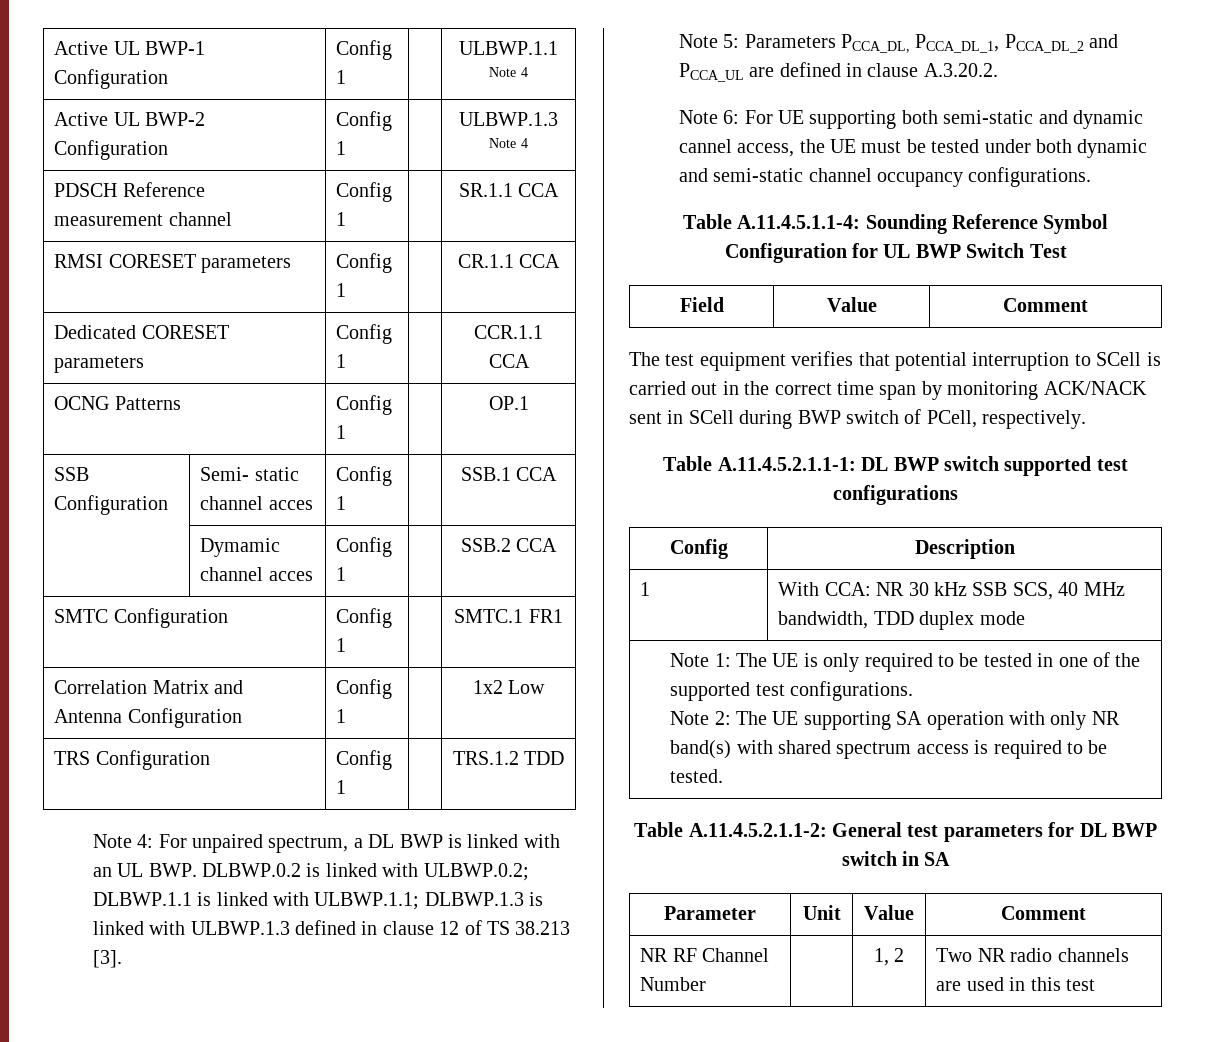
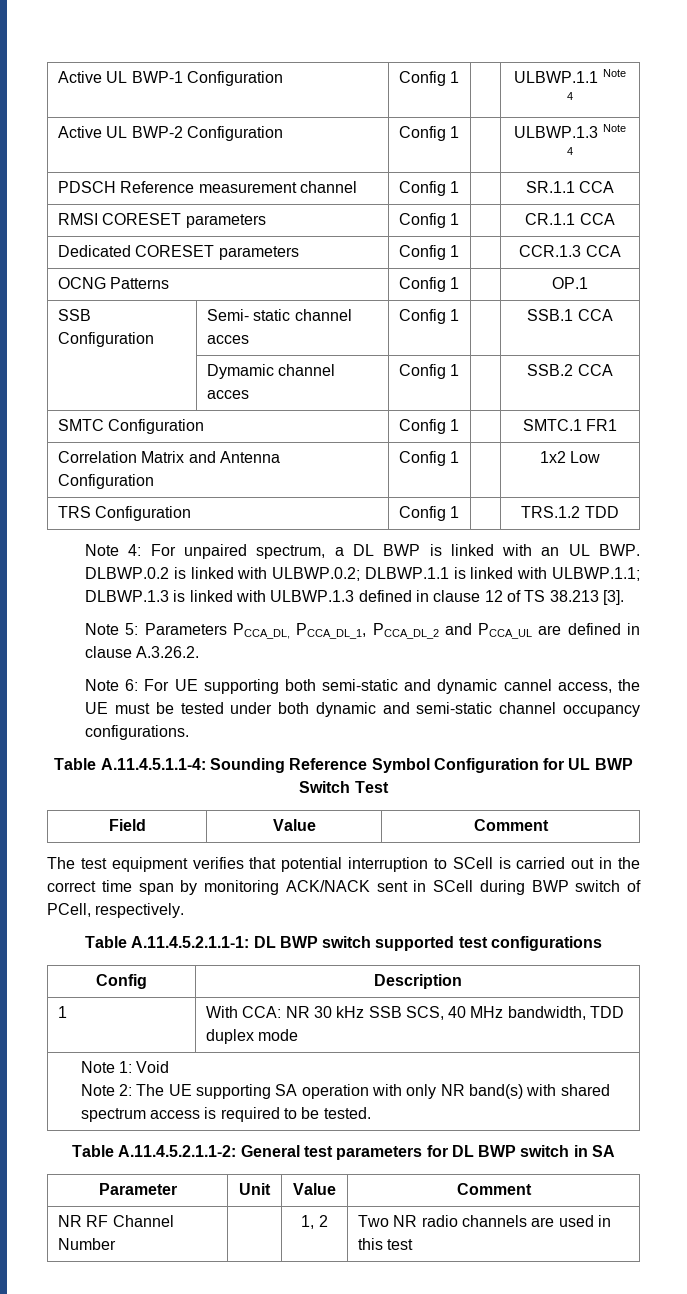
[474,325,543,339] CCR.1.1 -> [519,245,582,257] CCR.1.3
[923,63,998,77] A.3.20.2. -> [136,646,200,658] A.3.26.2.
[736,652,1141,672] [670,681,914,701] The UE is only required to be tested in one of the supported test configurations. -> [136,1061,170,1073] Void

